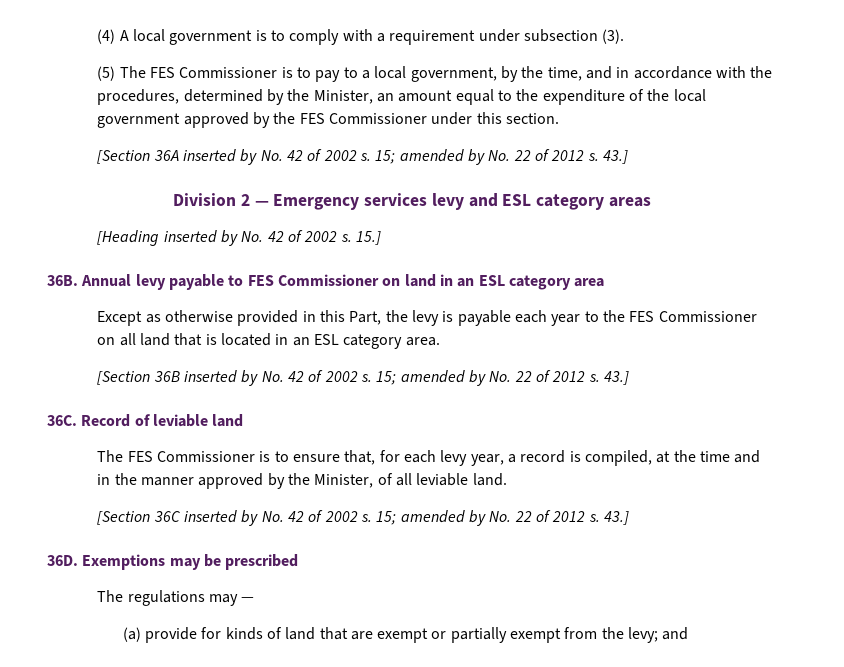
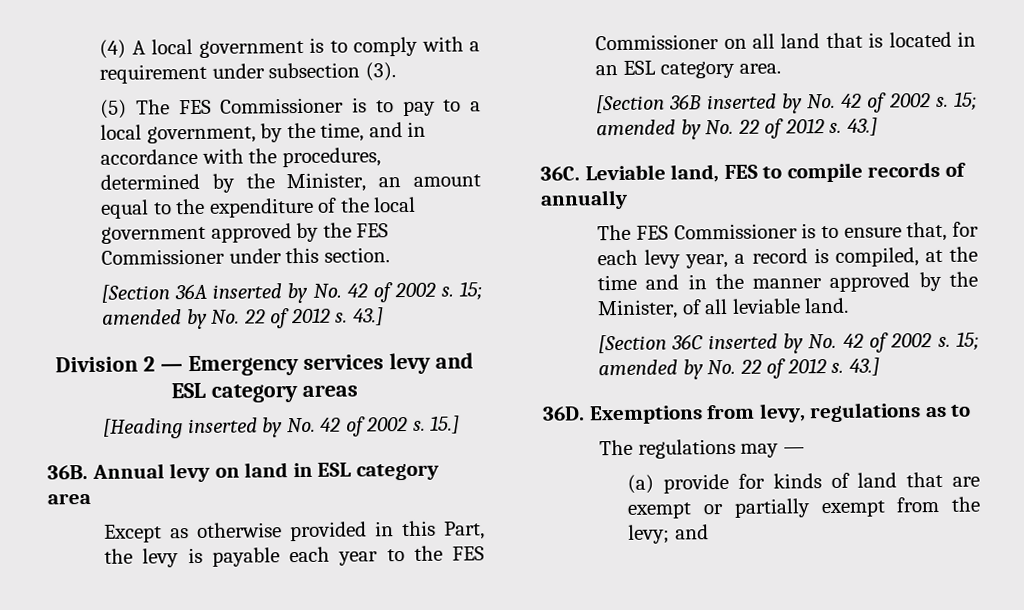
[168,274,379,290] payable to FES Commissioner -> (211, 472) none
[457,278,475,287] an -> (313, 470) none
[81,414,244,427] Record of leviable land -> [584,161,966,183] [540,189,628,210] Leviable land, FES to compile records of annually
[169,554,299,570] may be prescribed -> [706,402,972,423] from levy, regulations as to

